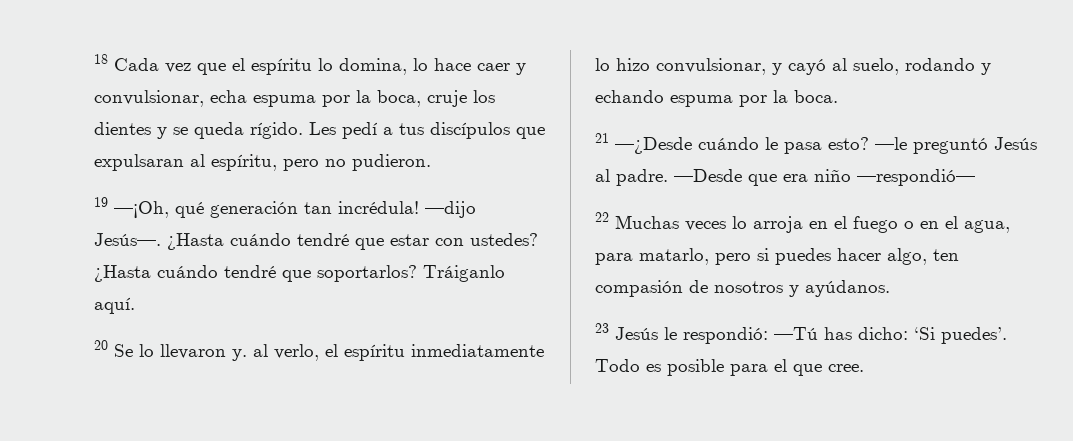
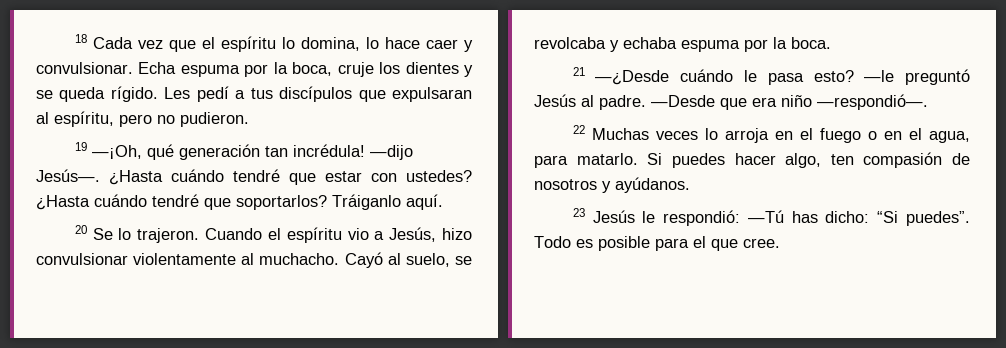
[94,90,247,107] convulsionar, echa -> [36,62,177,74] convulsionar. Echa
[160,344,544,361] [595,58,991,75] [595,90,664,103] llevaron y. al verlo, el espíritu inmediatamente lo hizo convulsionar, y cayó al suelo, rodando y echando -> [137,227,473,243] [36,252,473,268] [534,37,677,52] trajeron. Cuando el espíritu vio a Jesús, hizo convulsionar violentamente al muchacho. Cayó al suelo, se revolcaba y echaba
[857,169,975,186] —respondió— -> [817,94,928,110] —respondió—.
[639,248,769,265] matarlo, pero si -> [576,153,663,165] matarlo. Si
[914,327,1007,344] ‘Si puedes’. -> [877,211,970,226] “Si puedes”.

